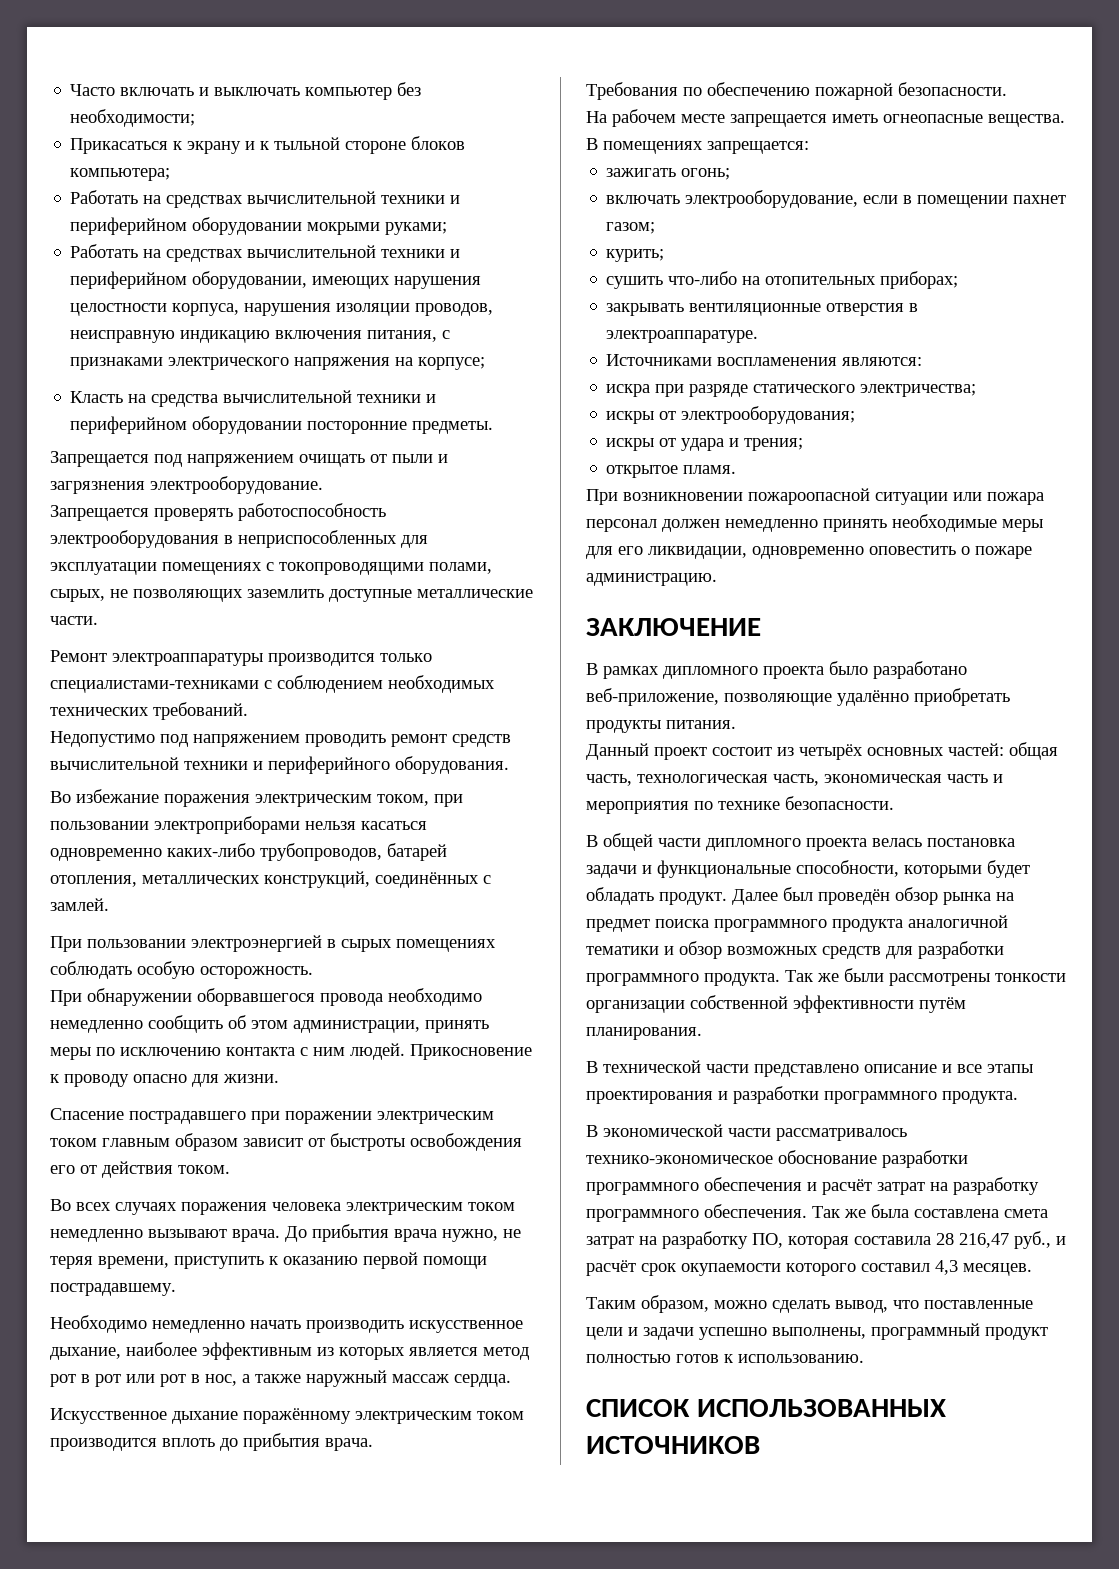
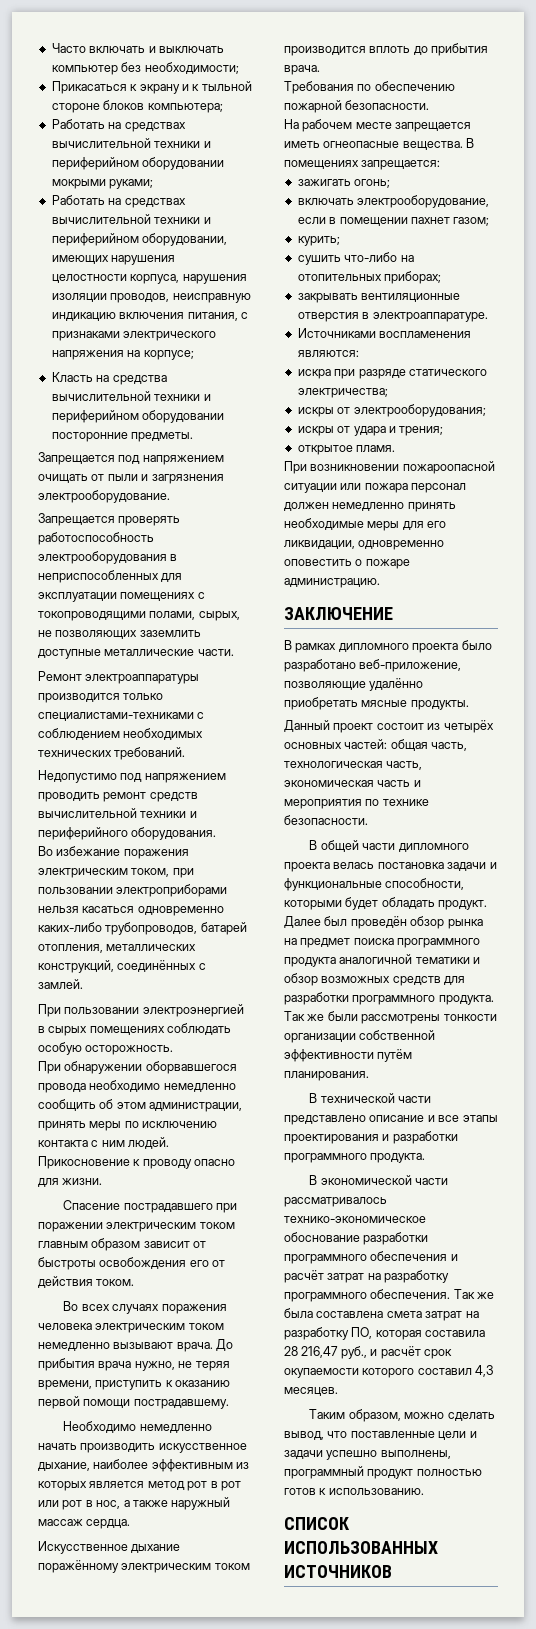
[586,720,736,733] продукты питания. -> [361,700,469,710] мясные продукты.

